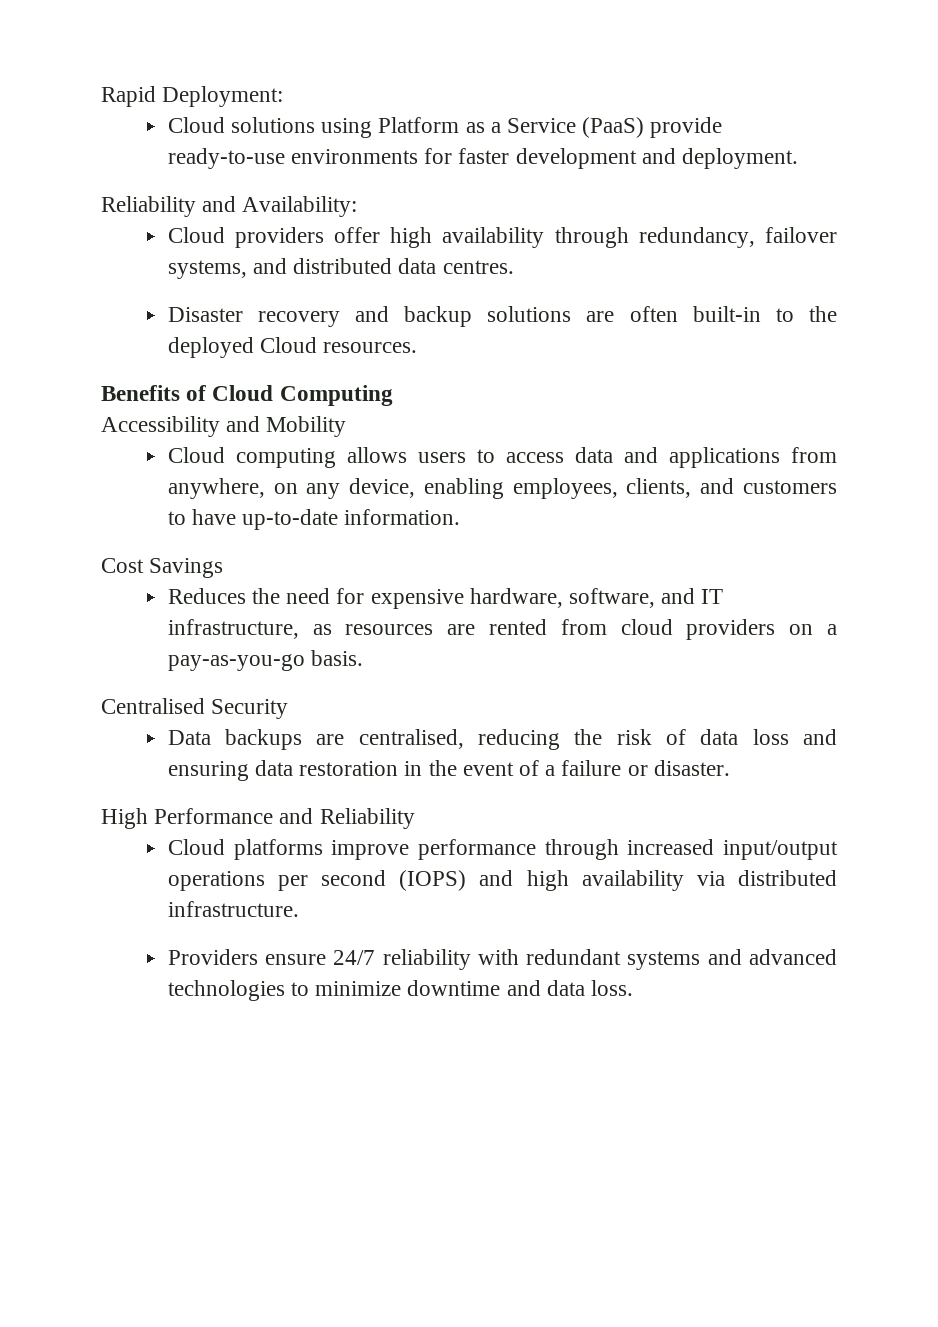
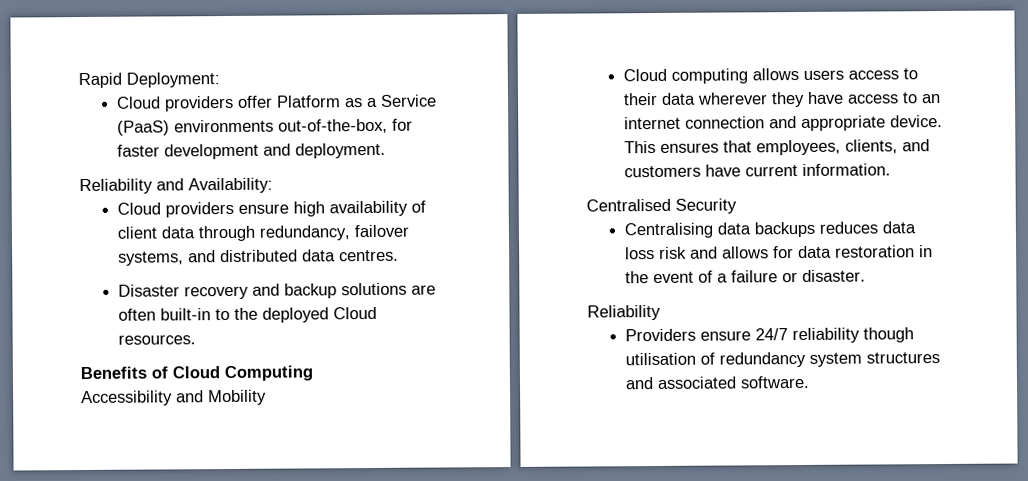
[231,117,373,138] solutions using -> [164,95,274,112] providers offer
[650,117,723,138] [167,148,419,169] provide ready-to-use environments -> [174,118,389,134] environments out-of-the-box,
[334,227,545,248] offer high availability -> [238,200,427,217] [117,226,196,239] ensure high availability of client data
[476,447,837,468] [167,478,837,499] [167,509,461,530] [101,558,224,578] [167,588,724,609] [167,619,838,640] [167,650,364,671] [101,698,289,719] [167,729,838,750] [167,761,249,781] to access data and applications from anywhere, on any device, enabling employees, clients, and customers to have up-to-date information. // Cost Savings // Reduces the need for expensive hardware, software, and IT infrastructure, as resources are rented from cloud providers on a pay-as-you-go basis. // Centralised Security // Data backups are centralised, reducing the risk of data loss and ensuring -> [848,68,919,80] [623,91,942,108] [624,115,944,131] [624,139,931,156] [624,163,892,178] [586,198,737,214] [624,221,917,239] [625,246,795,260] access to their data wherever they have access to an internet connection and appropriate device. This ensures that employees, clients, and customers have current information. // Centralised Security // Centralising data backups reduces data loss risk and allows for
[101,808,415,829] [167,839,838,860] [167,870,837,891] [167,901,299,917] [167,949,837,970] [167,980,634,1001] High Performance and Reliability // Cloud platforms improve performance through increased input/output operations per second (IOPS) and high availability via distributed infrastructure. // Providers ensure 24/7 reliability with redundant systems and advanced technologies to minimize downtime and data loss. -> [587,304,661,321] [625,327,915,344] [625,351,941,368] [625,375,811,390] Reliability // Providers ensure 24/7 reliability though utilisation of redundancy system structures and associated software.

